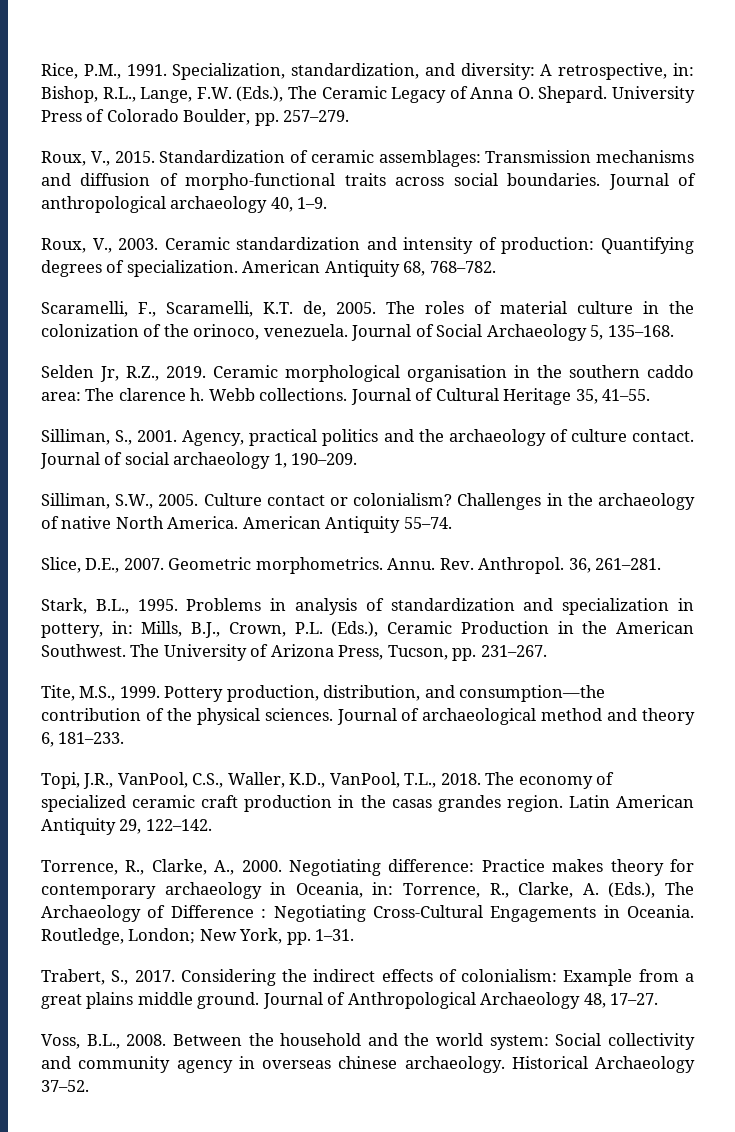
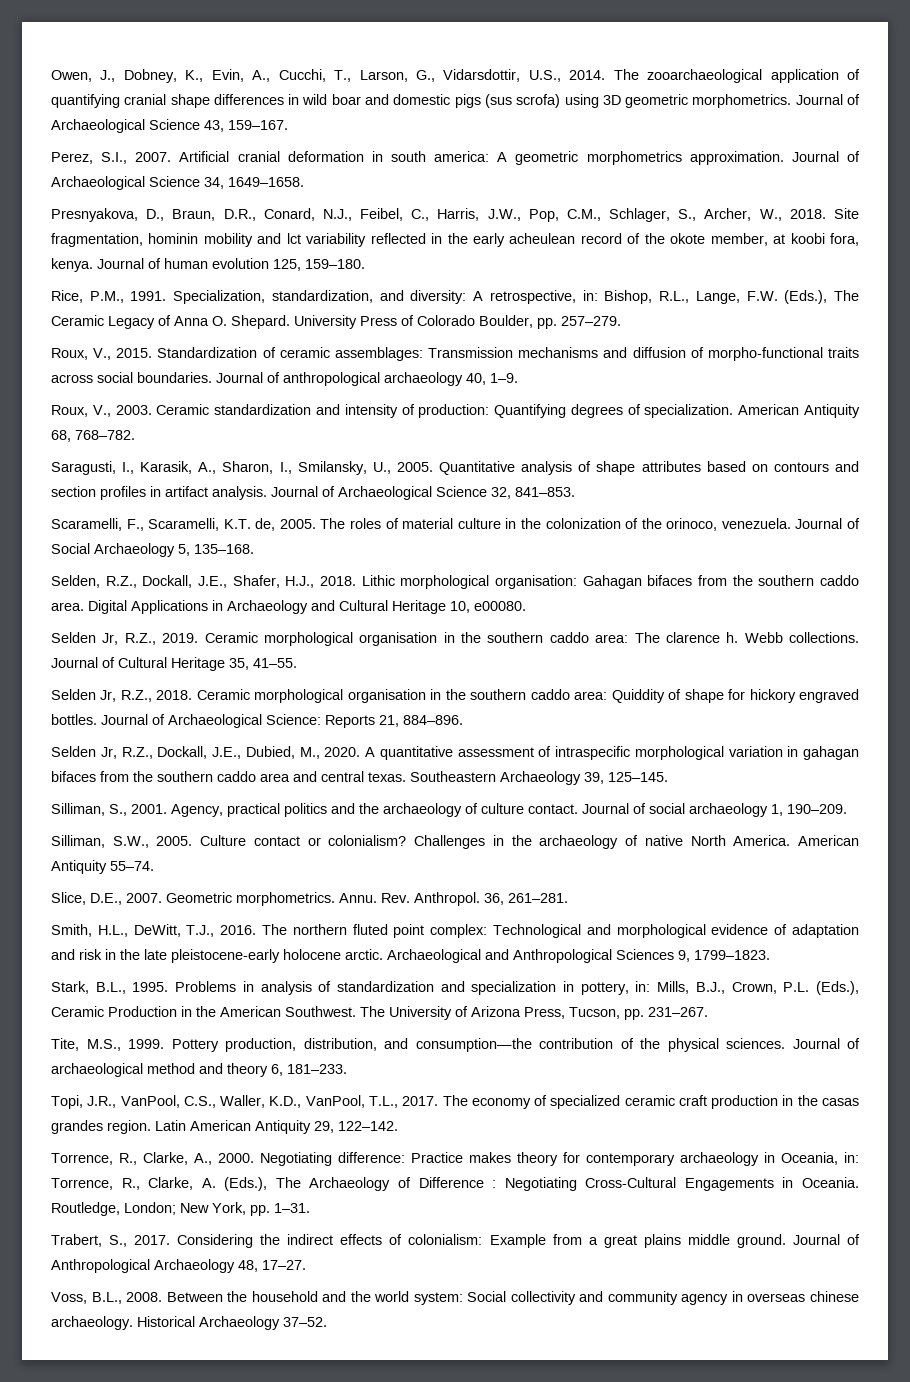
(41, 71) none -> [51,69,860,83] [51,94,860,108] [51,119,288,133] [51,151,860,165] [51,176,304,190] [51,208,859,222] [51,233,860,247] [51,258,365,272] Owen, J., Dobney, K., Evin, A., Cucchi, T., Larson, G., Vidarsdottir, U.S., 2014. The zooarchaeological application of quantifying cranial shape differences in wild boar and domestic pigs (sus scrofa) using 3D geometric morphometrics. Journal of Archaeological Science 43, 159–167. // Perez, S.I., 2007. Artificial cranial deformation in south america: A geometric morphometrics approximation. Journal of Archaeological Science 34, 1649–1658. // Presnyakova, D., Braun, D.R., Conard, N.J., Feibel, C., Harris, J.W., Pop, C.M., Schlager, S., Archer, W., 2018. Site fragmentation, hominin mobility and lct variability reflected in the early acheulean record of the okote member, at koobi fora, kenya. Journal of human evolution 125, 159–180. //
(496, 267) none -> [51,461,860,475] [51,486,575,500] // Saragusti, I., Karasik, A., Sharon, I., Smilansky, U., 2005. Quantitative analysis of shape attributes based on contours and section profiles in artifact analysis. Journal of Archaeological Science 32, 841–853.
(674, 331) none -> [51,575,859,589] [51,600,526,614] // Selden, R.Z., Dockall, J.E., Shafer, H.J., 2018. Lithic morphological organisation: Gahagan bifaces from the southern caddo area. Digital Applications in Archaeology and Cultural Heritage 10, e00080.
(651, 395) none -> [51,689,860,703] [51,714,463,728] [51,746,859,760] [51,771,668,785] // Selden Jr, R.Z., 2018. Ceramic morphological organisation in the southern caddo area: Quiddity of shape for hickory engraved bottles. Journal of Archaeological Science: Reports 21, 884–896. // Selden Jr, R.Z., Dockall, J.E., Dubied, M., 2020. A quantitative assessment of intraspecific morphological variation in gahagan bifaces from the southern caddo area and central texas. Southeastern Archaeology 39, 125–145.
(662, 564) none -> [51,924,859,938] [51,949,770,963] // Smith, H.L., DeWitt, T.J., 2016. The northern fluted point complex: Technological and morphological evidence of adaptation and risk in the late pleistocene-early holocene arctic. Archaeological and Anthropological Sciences 9, 1799–1823.
[440,773,481,785] 2018. -> [402,1096,439,1106] 2017.

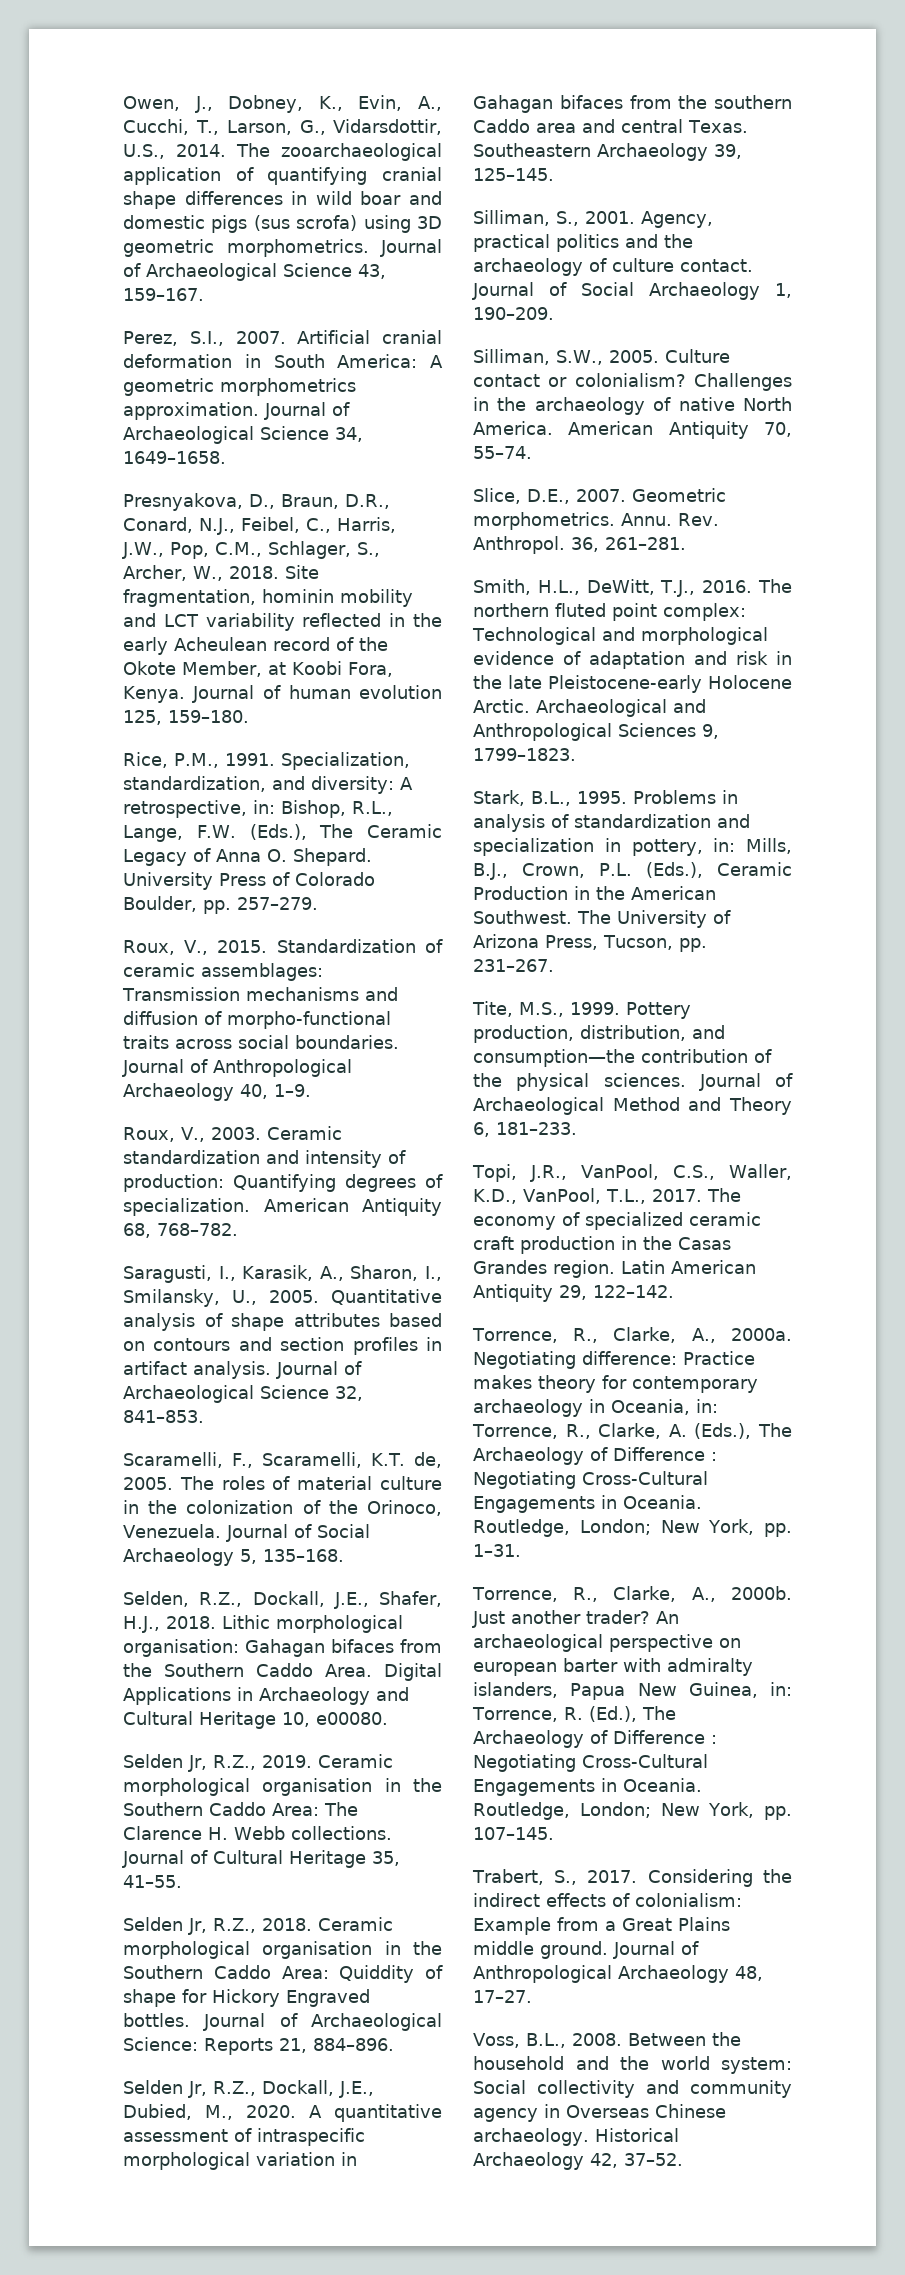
[391,151,490,162] south america: -> [273,354,418,368] South America:
[286,233,301,244] lct -> [163,614,199,627] LCT
[509,233,576,244] acheulean -> [174,637,267,651] Acheulean
[670,233,860,246] [51,258,93,272] okote member, at koobi fora, kenya. -> [123,661,393,677] [123,686,185,703] Okote Member, at Koobi Fora, Kenya.
[283,372,463,386] anthropological archaeology -> [213,1059,352,1077] [123,1083,234,1101] Anthropological Archaeology
[666,518,791,531] orinoco, venezuela. -> [367,1500,442,1516] [123,1524,221,1538] Orinoco, Venezuela.
[758,575,859,586] [51,602,84,611] southern caddo area. -> [164,1663,372,1677] Southern Caddo Area.
[487,632,739,643] southern caddo area: The clarence h. -> [123,1802,358,1816] [123,1826,228,1840] Southern Caddo Area: The Clarence H.
[470,689,608,700] southern caddo area: -> [123,1965,329,1979] Southern Caddo Area:
[749,689,860,703] hickory engraved -> [212,1989,370,2007] Hickory Engraved
[803,746,859,760] [51,771,256,782] gahagan bifaces from the southern caddo -> [473,95,792,113] [473,119,530,133] Gahagan bifaces from the southern Caddo
[368,772,406,782] texas. -> [688,120,748,133] Texas.
[649,803,768,817] social archaeology -> [581,282,760,300] Social Archaeology
(107, 867) none -> [764,422,792,437] 70,
[171,949,383,963] pleistocene-early holocene arctic. -> [548,675,792,693] [473,699,530,713] Pleistocene-early Holocene Arctic.
[51,1063,268,1077] archaeological method and theory -> [473,1097,792,1115] Archaeological Method and Theory
[822,1098,860,1106] [51,1120,103,1134] casas grandes -> [678,1237,731,1250] [473,1260,547,1274] Casas Grandes
[218,1153,254,1163] 2000. -> [731,1328,792,1341] 2000a.
(310, 1208) none -> [472,1586,792,1602] [472,1610,679,1628] [473,1634,741,1652] [473,1658,753,1676] [473,1682,792,1700] [472,1706,676,1722] [473,1730,717,1748] [473,1754,708,1772] [473,1778,702,1796] [473,1802,792,1820] [473,1827,554,1840] // Torrence, R., Clarke, A., 2000b. Just another trader? An archaeological perspective on european barter with admiralty islanders, Papua New Guinea, in: Torrence, R. (Ed.), The Archaeology of Difference : Negotiating Cross-Cultural Engagements in Oceania. Routledge, London; New York, pp. 107–145.
[603,1234,681,1248] great plains -> [622,1917,730,1931] Great Plains
[747,1291,859,1302] overseas chinese -> [566,2104,726,2118] Overseas Chinese
(280, 1323) none -> [590,2153,618,2168] 42,

